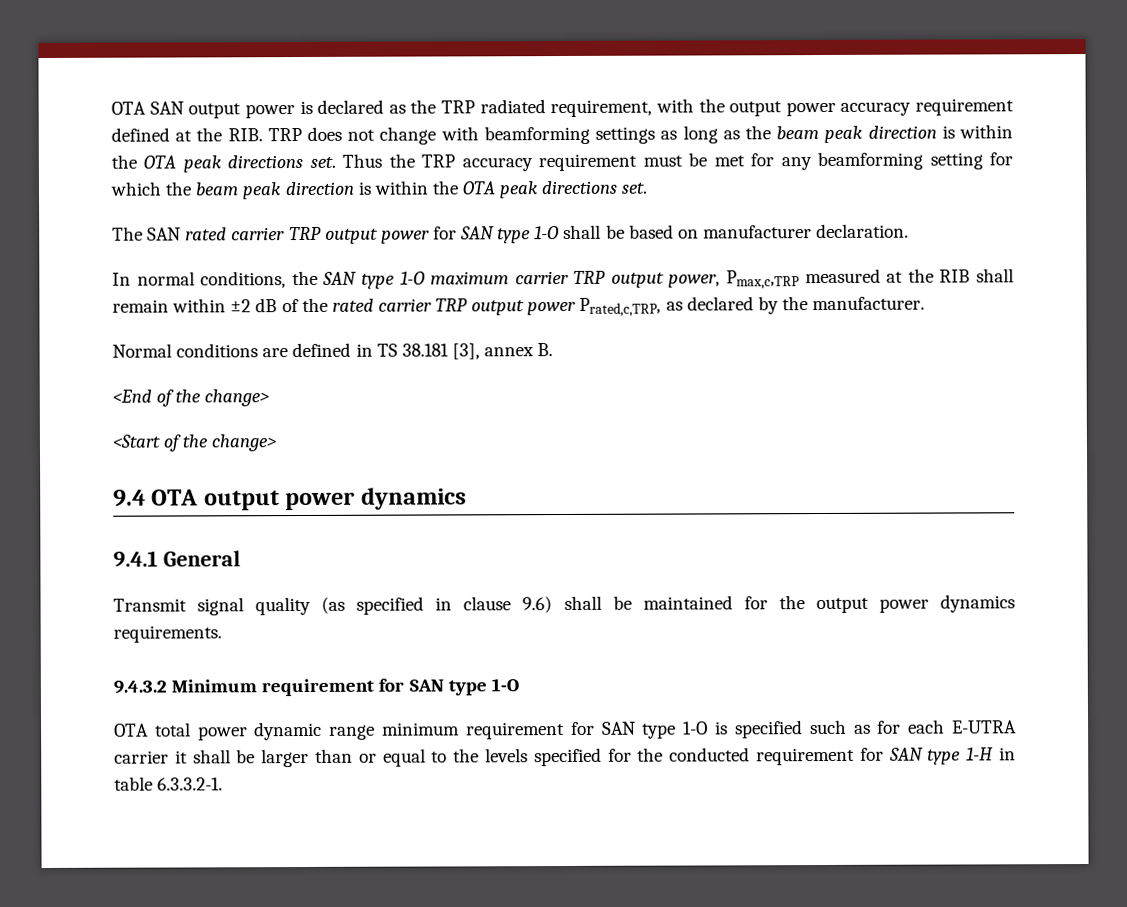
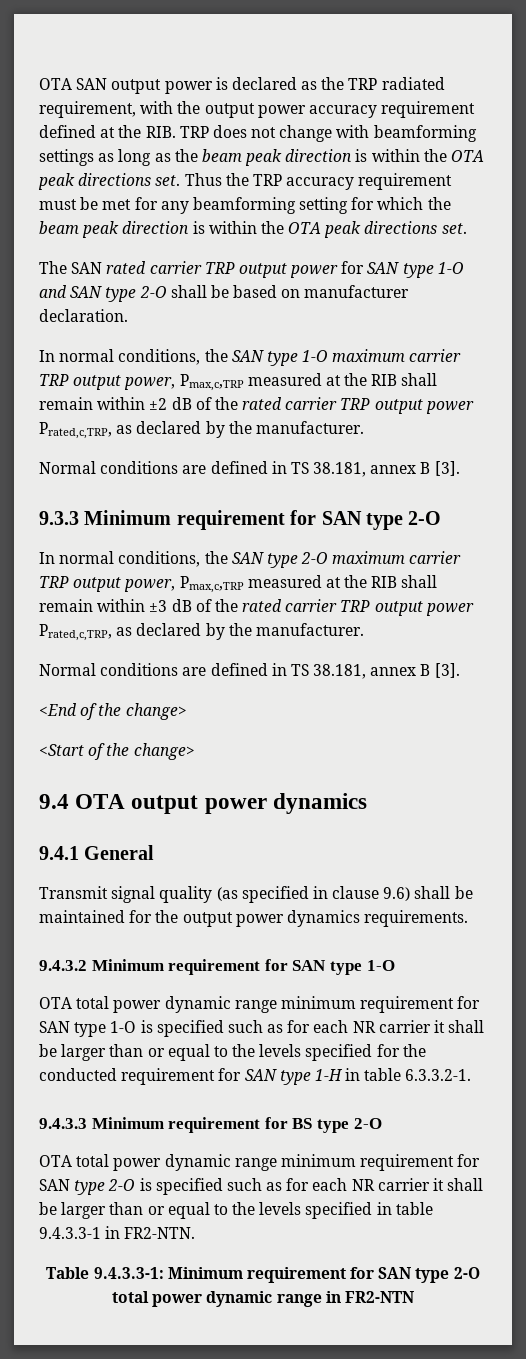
(560, 233) none -> [39,285,167,302] and SAN type 2-O
[401,343,554,360] 38.181 [3], annex B. -> [313,461,460,477] [39,510,442,530] [39,551,462,568] [39,575,438,593] [39,599,474,616] [39,623,364,641] [39,663,460,679] 38.181, annex B [3]. // 9.3.3 Minimum requirement for SAN type 2-O // In normal conditions, the SAN type 2-O maximum carrier TRP output power, Pmax,c,TRP measured at the RIB shall remain within ±3 dB of the rated carrier TRP output power Prated,c,TRP, as declared by the manufacturer. // Normal conditions are defined in TS 38.181, annex B [3].
[952,720,1018,734] E-UTRA -> [352,1021,376,1033] NR
(224, 784) none -> [39,1117,382,1133] [39,1154,481,1171] [39,1178,484,1195] [39,1202,433,1219] [39,1226,196,1239] [46,1267,480,1283] [112,1291,414,1307] // 9.4.3.3 Minimum requirement for BS type 2-O // OTA total power dynamic range minimum requirement for SAN type 2-O is specified such as for each NR carrier it shall be larger than or equal to the levels specified in table 9.4.3.3-1 in FR2-NTN. // Table 9.4.3.3-1: Minimum requirement for SAN type 2-O total power dynamic range in FR2-NTN

